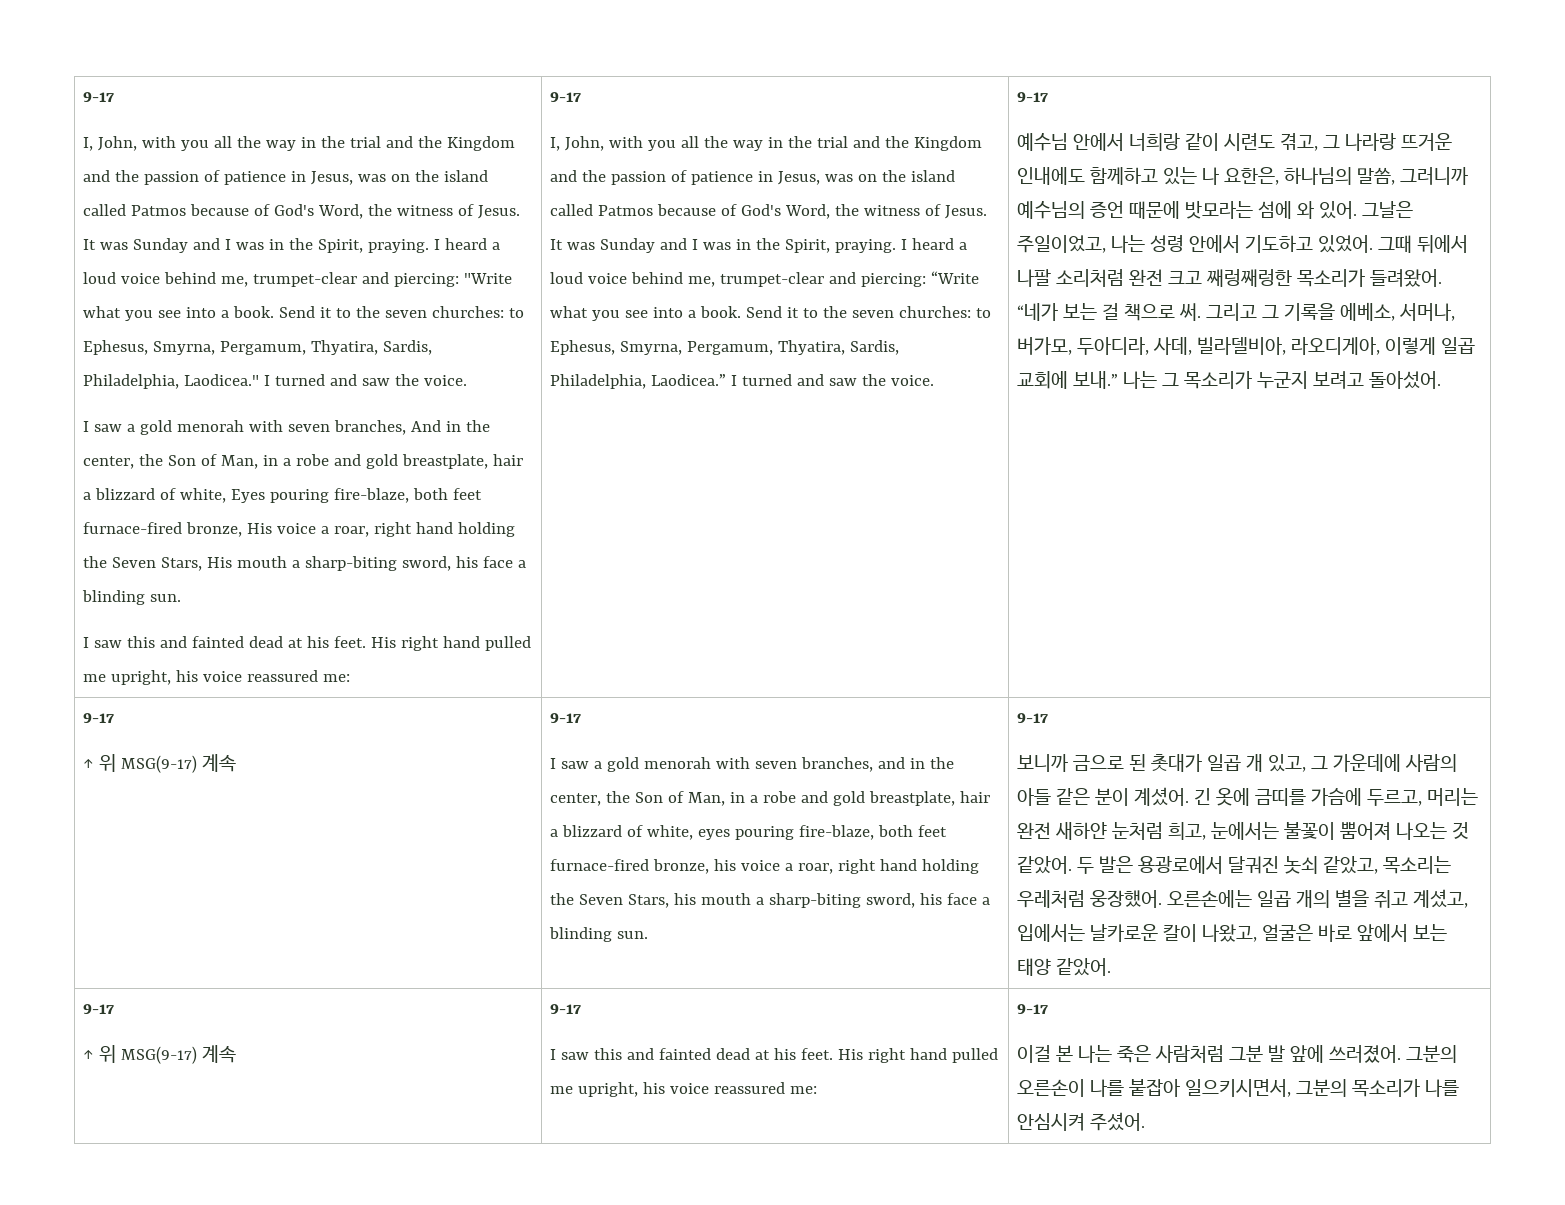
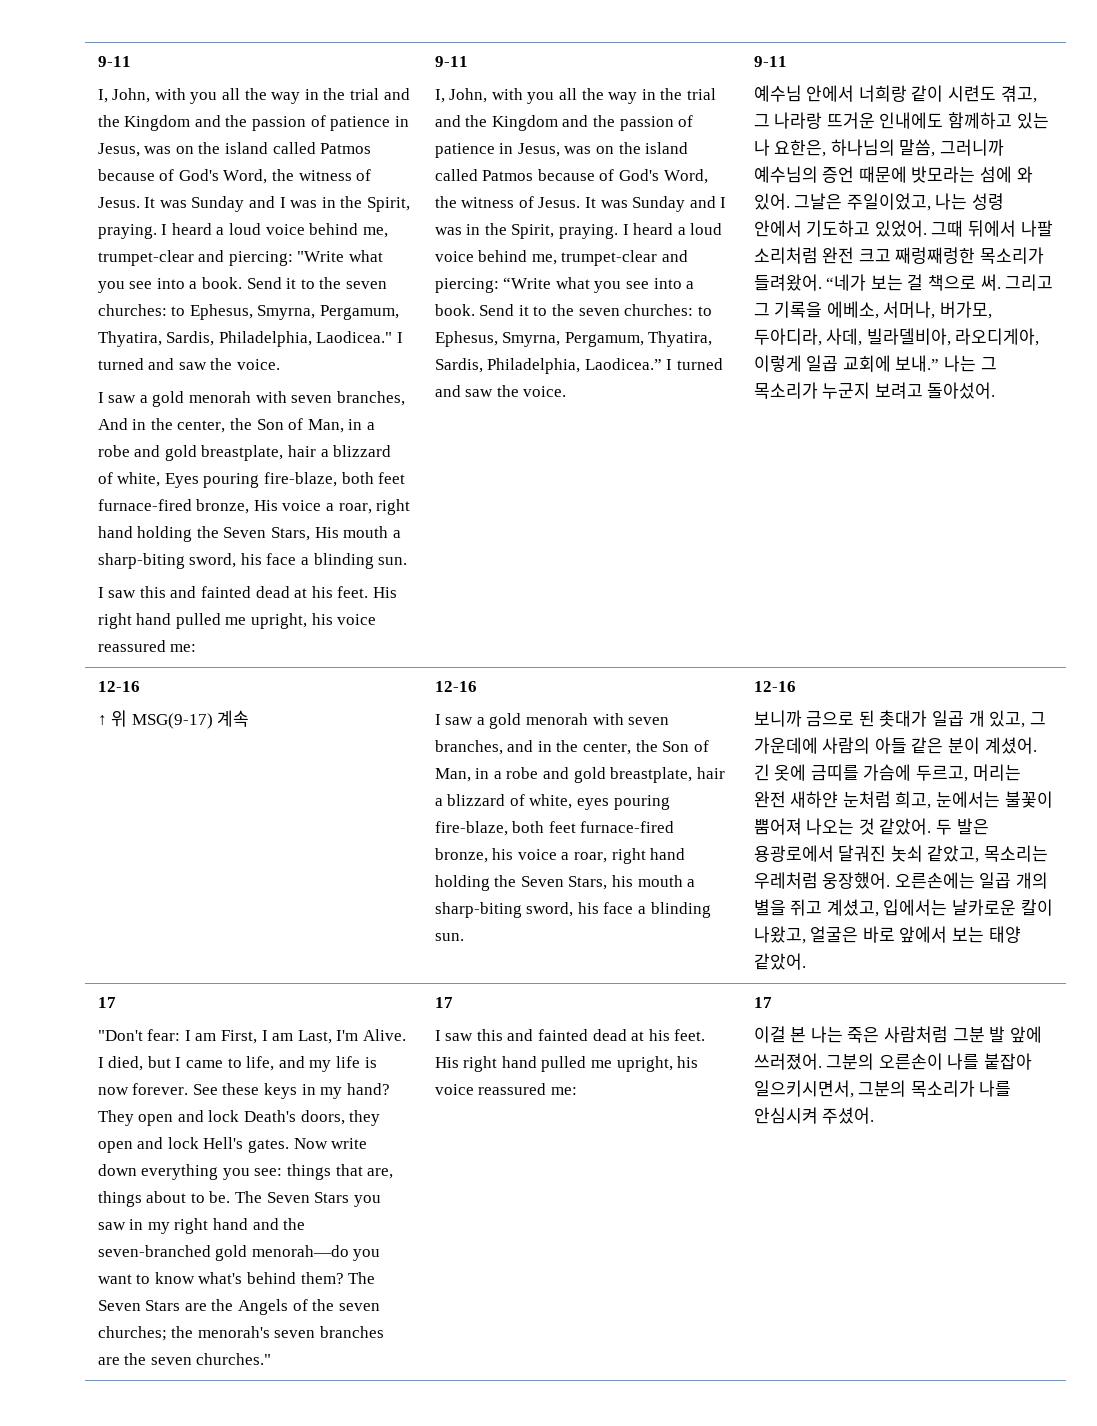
[83,92,115,102] 9-17 -> [97,56,131,67] 9-11
[550,92,582,102] 9-17 -> [434,56,468,67] 9-11
[1017,92,1049,102] 9-17 -> [753,56,787,67] 9-11
[83,713,115,723] [83,754,237,773] [550,713,582,723] 9-17 // ↑ 위 MSG(9-17) 계속 | 9-17 -> [97,681,140,692] [97,710,250,729] [434,681,477,692] 12-16 // ↑ 위 MSG(9-17) 계속 | 12-16
[1017,713,1049,723] 9-17 -> [753,681,796,692] 12-16
[83,1004,115,1014] [83,1045,237,1064] [550,1004,582,1014] 9-17 // ↑ 위 MSG(9-17) 계속 | 9-17 -> [97,997,116,1008] [97,1029,406,1044] [97,1056,377,1072] [97,1083,390,1099] [97,1110,381,1126] [97,1137,368,1153] [97,1164,394,1180] [97,1191,381,1207] [97,1218,306,1234] [97,1245,381,1261] [97,1272,376,1284] [97,1299,380,1315] [97,1326,384,1341] [97,1353,272,1365] [434,997,453,1008] 17 // "Don't fear: I am First, I am Last, I'm Alive. I died, but I came to life, and my life is now forever. See these keys in my hand? They open and lock Death's doors, they open and lock Hell's gates. Now write down everything you see: things that are, things about to be. The Seven Stars you saw in my right hand and the seven-branched gold menorah—do you want to know what's behind them? The Seven Stars are the Angels of the seven churches; the menorah's seven branches are the seven churches." | 17
[1017,1004,1049,1014] 9-17 -> [753,997,772,1008] 17

